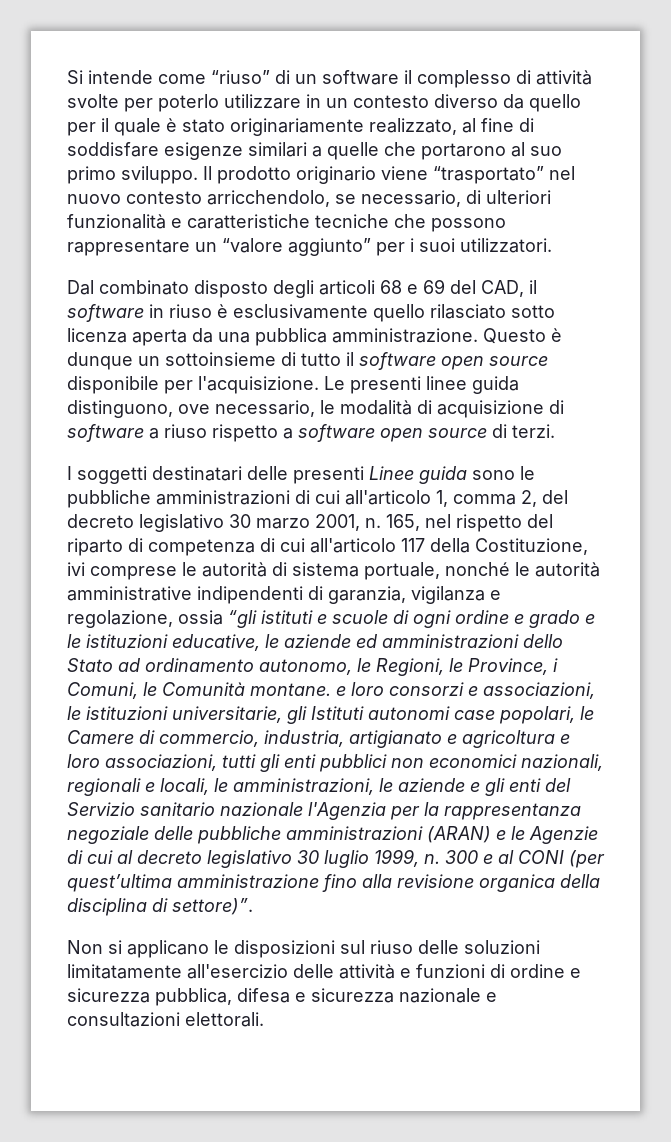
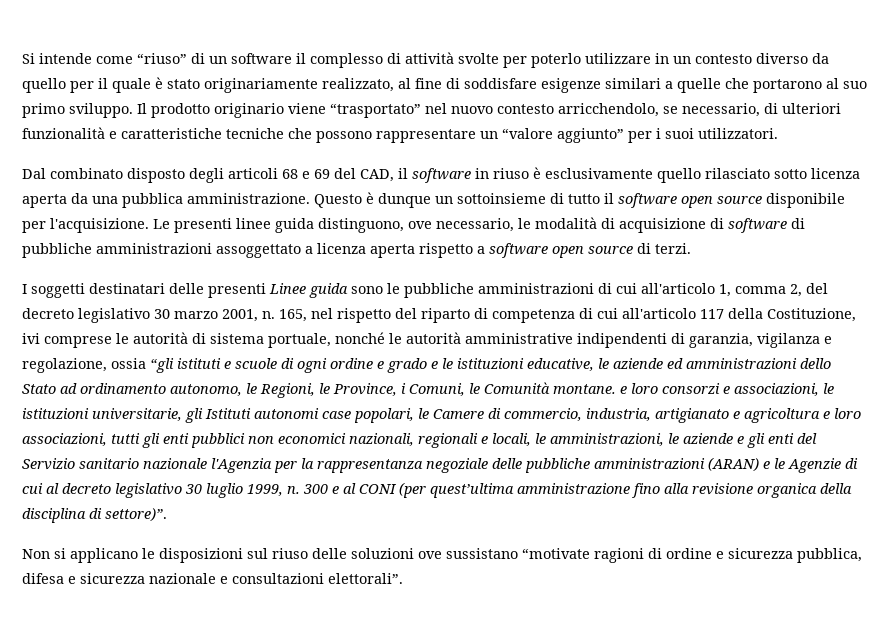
[149,424,207,439] a riuso -> [791,218,805,229] [22,243,415,258] di pubbliche amministrazioni assoggettato a licenza aperta
[67,964,485,979] limitatamente all'esercizio delle attività e funzioni -> [418,548,644,563] ove sussistano “motivate ragioni
[185,1012,264,1027] elettorali. -> [328,573,403,584] elettorali”.

